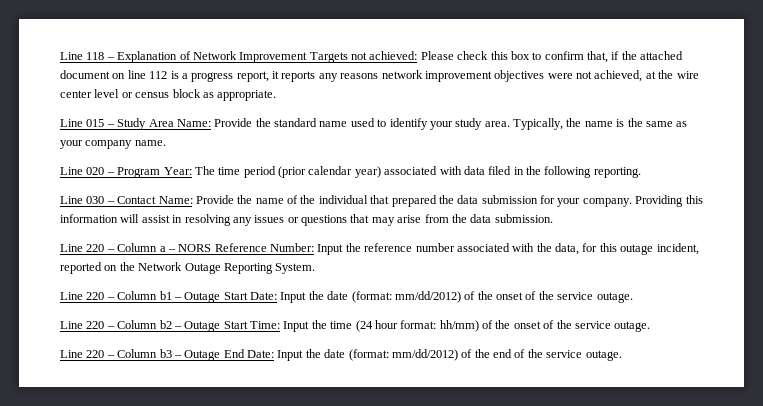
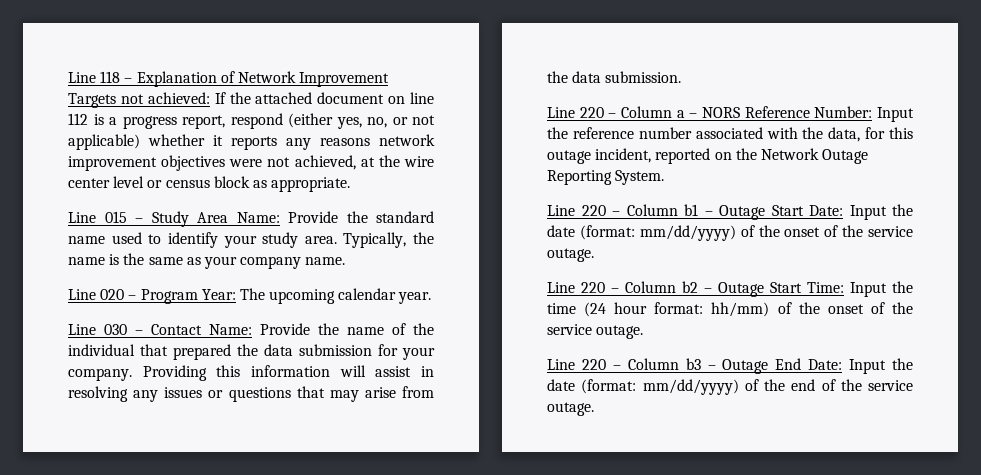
[420,51,620,63] Please check this box to confirm that, if -> [214,92,226,104] If
(269, 76) none -> [230,113,435,129] [68,134,205,150] respond (either yes, no, or not applicable) whether
[218,166,641,178] time period (prior calendar year) associated with data filed in the following reporting. -> [269,288,432,304] upcoming calendar year.
[394,291,461,303] mm/dd/2012) -> [639,225,736,241] mm/dd/yyyy)
[391,349,458,361] mm/dd/2012) -> [642,379,739,395] mm/dd/yyyy)

